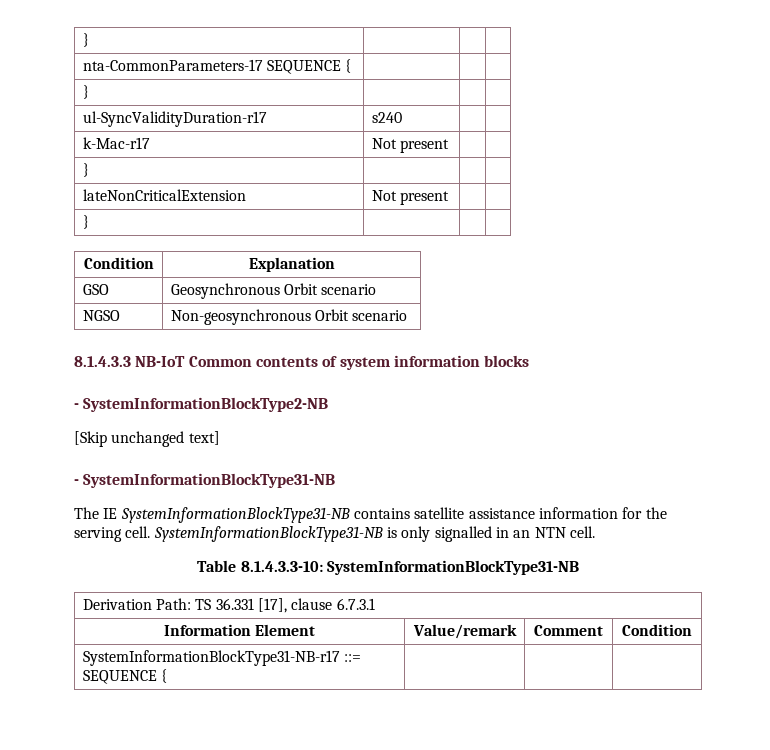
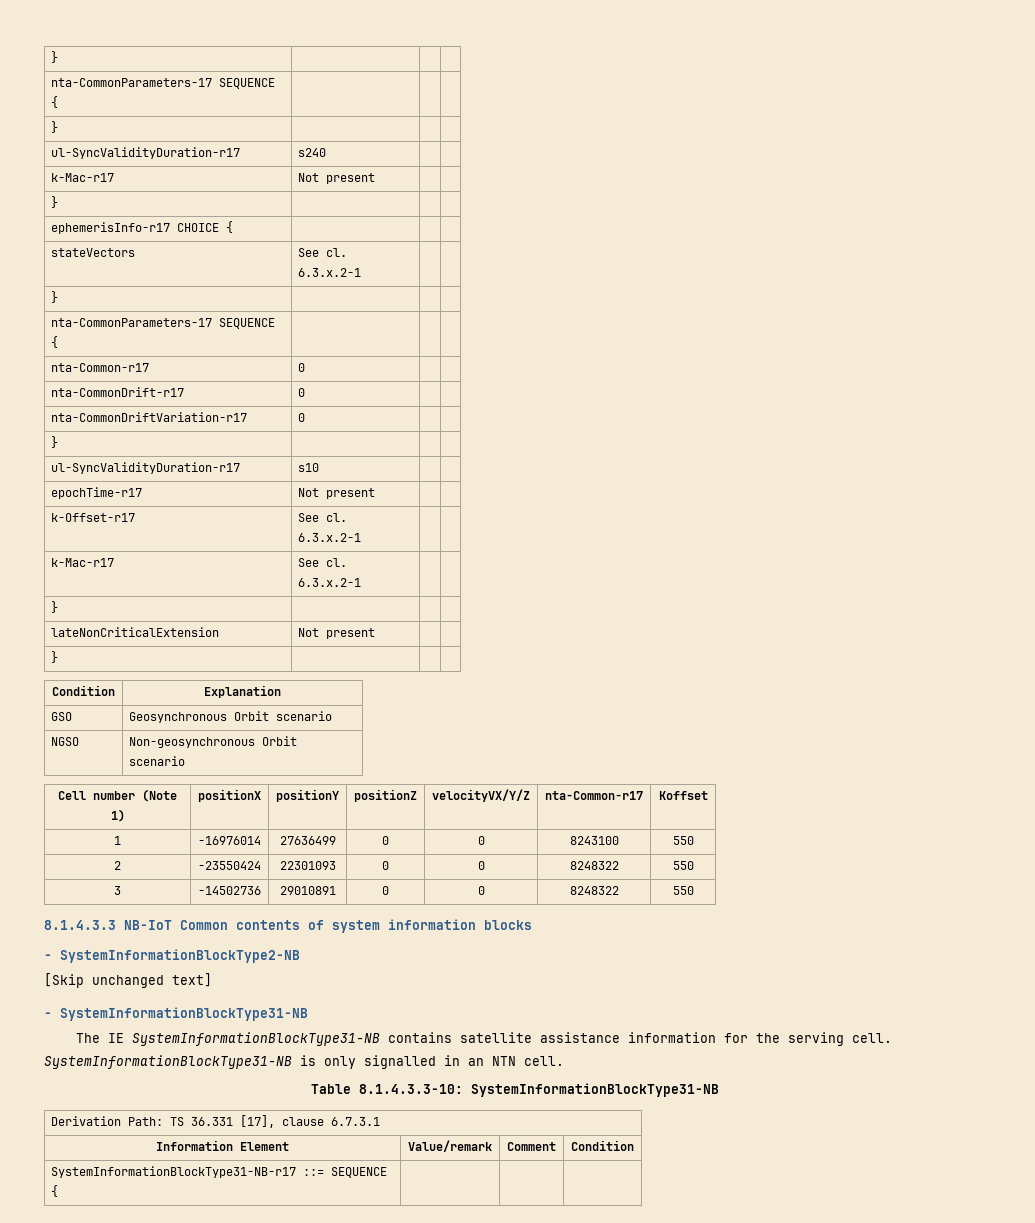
(89, 170) none -> [51,221,234,234] [51,248,136,257] [298,248,348,257] [298,268,362,277] [51,291,59,303] [51,318,276,329] [51,336,59,348] [51,363,150,372] [298,363,306,372] [51,387,185,397] [298,388,306,397] [51,412,248,422] [298,413,306,422] [51,436,59,448] [51,462,241,474] [298,463,320,472] [51,487,143,499] [298,488,376,499] [51,513,136,522] [298,513,348,522] [298,533,362,542] [51,558,115,567] [298,558,348,567] [298,578,362,587] [51,601,59,613] // ephemerisInfo-r17 CHOICE { | | | // stateVectors | See cl. 6.3.x.2-1 | | // } | | | // nta-CommonParameters-17 SEQUENCE { | | | // nta-Common-r17 | 0 | | // nta-CommonDrift-r17 | 0 | | // nta-CommonDriftVariation-r17 | 0 | | // } | | | // ul-SyncValidityDuration-r17 | s10 | | // epochTime-r17 | Not present | | // k-Offset-r17 | See cl. 6.3.x.2-1 | | // k-Mac-r17 | See cl. 6.3.x.2-1 | | // } | | |
(408, 315) none -> [58,789,177,802] [110,809,125,822] [198,789,261,802] [276,789,339,802] [354,789,417,802] [432,789,530,802] [545,791,643,800] [658,791,708,800] [114,836,121,845] [198,836,261,845] [279,836,336,845] [382,836,389,845] [477,836,485,845] [569,836,619,845] [672,836,694,845] [114,861,121,870] [198,861,261,870] [279,861,336,870] [382,861,389,870] [477,861,485,870] [569,861,619,870] [672,861,694,870] [114,886,121,895] [198,886,261,895] [279,886,336,895] [382,886,389,895] [477,886,485,895] [569,886,619,895] [672,886,694,895] // Cell number (Note 1) | positionX | positionY | positionZ | velocityVX/Y/Z | nta-Common-r17 | Koffset // 1 | -16976014 | 27636499 | 0 | 0 | 8243100 | 550 // 2 | -23550424 | 22301093 | 0 | 0 | 8248322 | 550 // 3 | -14502736 | 29010891 | 0 | 0 | 8248322 | 550

